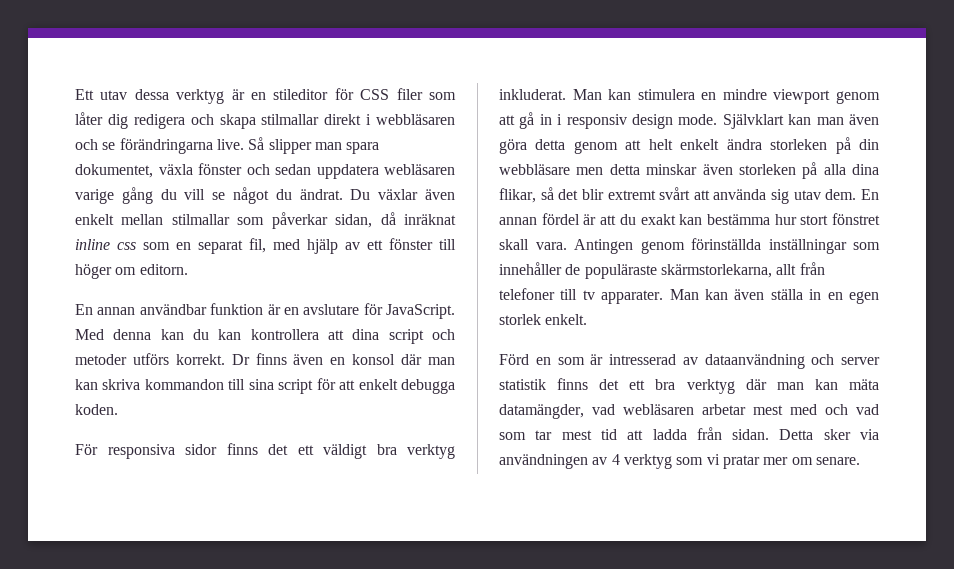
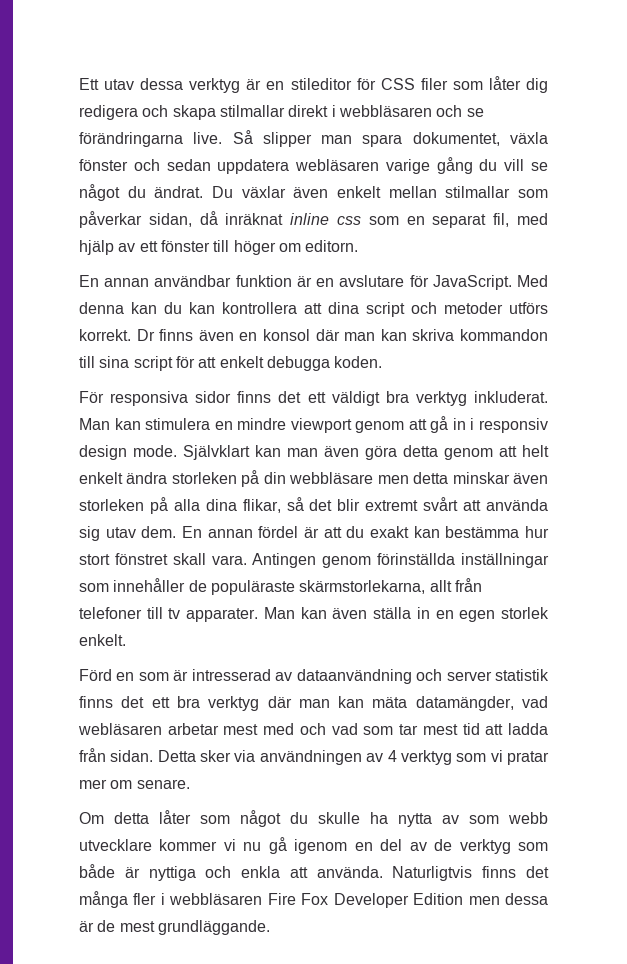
(860, 461) none -> [79,810,548,827] [79,837,548,854] [79,864,549,881] [79,891,548,908] [79,920,270,935] // Om detta låter som något du skulle ha nytta av som webb utvecklare kommer vi nu gå igenom en del av de verktyg som både är nyttiga och enkla att använda. Naturligtvis finns det många fler i webbläsaren Fire Fox Developer Edition men dessa är de mest grundläggande.

